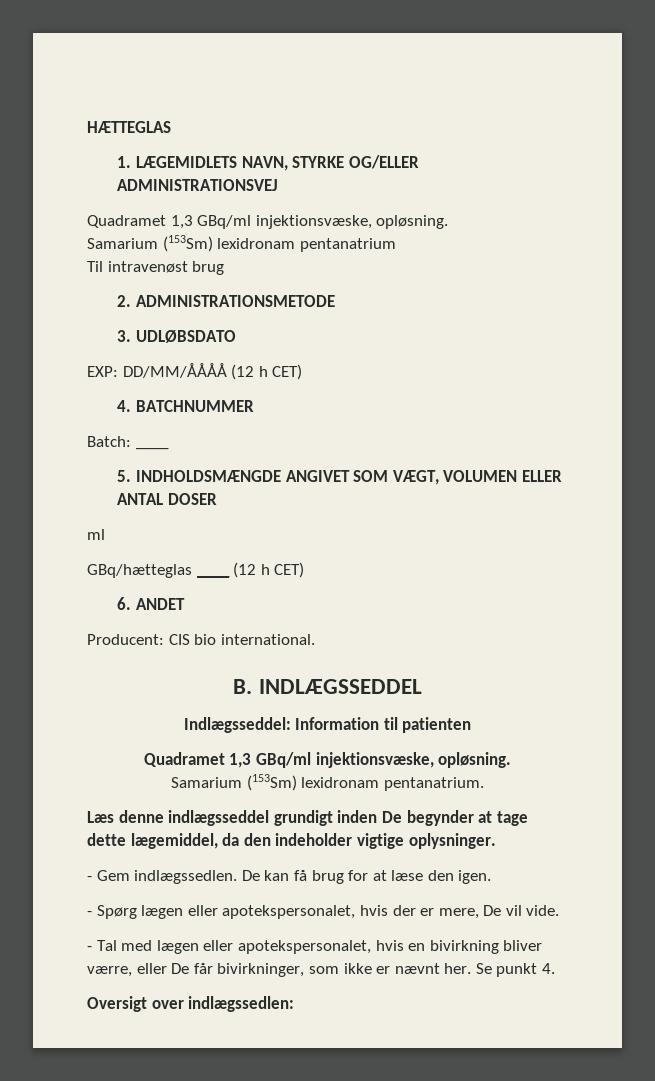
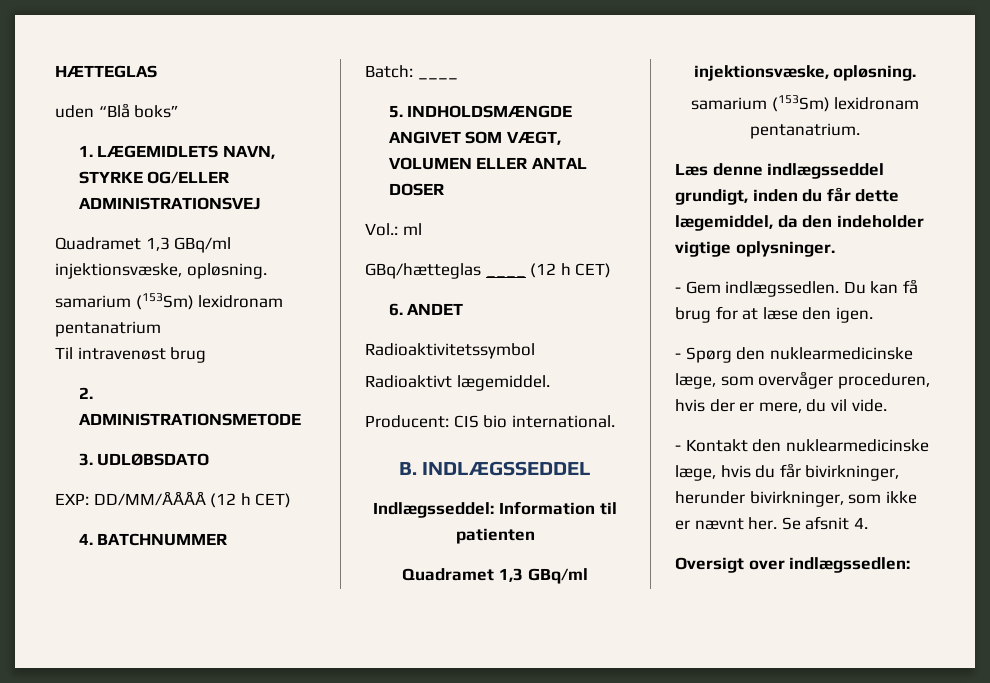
(171, 127) none -> [55,103,180,118] // uden “Blå boks”
[87,238,158,249] Samarium -> [55,295,131,308] samarium
(218, 499) none -> [365,223,398,236] Vol.:
(186, 604) none -> [365,343,535,359] [365,375,550,391] // Radioaktivitetssymbol // Radioaktivt lægemiddel.
[171,777,243,788] Samarium -> [690,97,767,110] samarium
[273,810,528,826] grundigt inden De begynder at tage -> [675,187,851,205] grundigt, inden du får
[241,870,260,881] De -> [843,281,866,294] Du
[141,905,356,919] lægen eller apotekspersonalet, -> [736,347,913,360] [675,371,930,389] den nuklearmedicinske læge, som overvåger proceduren,
[483,905,502,916] De -> [806,399,827,412] du
[96,940,543,954] [87,963,213,977] Tal med lægen eller apotekspersonalet, hvis en bivirkning bliver værre, eller De får -> [685,439,929,452] [675,463,900,481] [675,491,745,504] Kontakt den nuklearmedicinske læge, hvis du får bivirkninger, herunder
[496,963,538,977] punkt -> [805,516,850,530] afsnit

